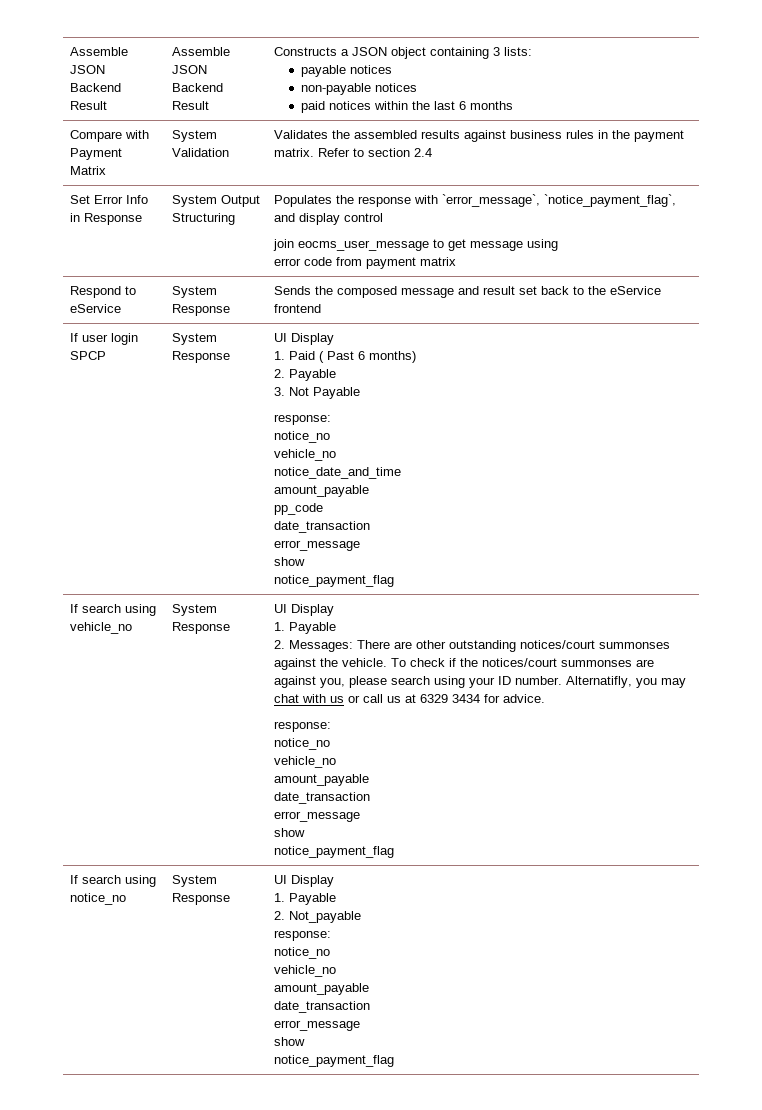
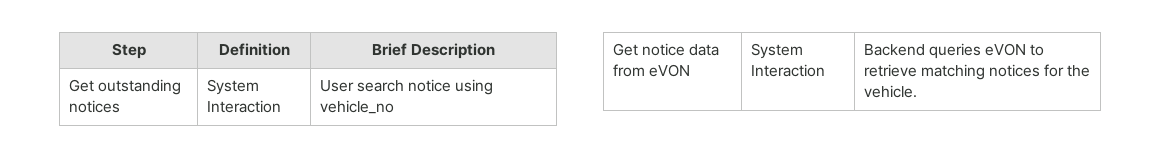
[70,47,129,56] [70,65,106,74] [70,83,122,92] [70,101,108,110] [172,47,231,56] [172,65,208,74] [172,83,224,92] [172,101,210,110] [274,47,533,59] [300,65,392,77] [300,83,417,95] [300,101,513,113] [70,130,150,142] [70,148,123,160] [70,166,107,175] [172,130,218,142] [172,148,230,157] [274,130,685,142] [274,148,433,157] [70,195,149,204] [70,213,143,225] [172,195,261,207] [172,213,236,225] [274,194,677,207] [274,213,384,225] [273,239,559,251] [274,257,457,269] [70,286,137,298] [70,304,122,313] [172,286,218,298] [172,304,231,316] [274,286,662,298] [274,304,322,313] [70,333,139,345] [70,351,107,360] [172,333,218,345] [172,351,231,363] [274,333,335,345] [274,351,417,363] [274,369,337,381] [274,387,361,399] [274,414,332,425] [274,431,331,443] [274,449,337,461] [274,467,402,479] [274,485,370,497] [274,503,324,515] [274,521,371,533] [274,540,361,551] [274,557,306,566] [274,575,395,587] [70,604,157,616] [70,622,133,634] [172,604,218,616] [172,622,231,634] [274,604,335,616] [274,622,337,634] [274,640,671,652] [274,658,655,670] [274,676,687,688] [274,694,546,703] [274,721,332,732] [274,738,331,750] [274,756,337,768] [274,774,370,786] [274,792,371,804] [274,811,361,822] [274,828,306,837] [274,846,395,858] [70,875,157,887] [70,893,127,905] [172,875,218,887] [172,893,231,905] [274,875,335,887] [274,893,337,905] [274,911,362,923] [274,930,332,941] [274,947,331,959] [274,965,337,977] [274,983,370,995] [274,1001,371,1013] [274,1020,361,1031] [274,1037,306,1046] [274,1055,395,1067] Assemble JSON Backend Result | Assemble JSON Backend Result | Constructs a JSON object containing 3 lists: // payable notices // non-payable notices // paid notices within the last 6 months // Compare with Payment Matrix | System Validation | Validates the assembled results against business rules in the payment matrix. Refer to section 2.4 // Set Error Info in Response | System Output Structuring | Populates the response with `error_message`, `notice_payment_flag`, and display control // join eocms_user_message to get message using // error code from payment matrix // Respond to eService | System Response | Sends the composed message and result set back to the eService frontend // If user login SPCP | System Response | UI Display // 1. Paid ( Past 6 months) // 2. Payable // 3. Not Payable // response: // notice_no // vehicle_no // notice_date_and_time // amount_payable // pp_code // date_transaction // error_message // show // notice_payment_flag // If search using vehicle_no | System Response | UI Display // 1. Payable // 2. Messages: There are other outstanding notices/court summonses against the vehicle. To check if the notices/court summonses are against you, please search using your ID number. Alternatifly, you may chat with us or call us at 6329 3434 for advice. // response: // notice_no // vehicle_no // amount_payable // date_transaction // error_message // show // notice_payment_flag // If search using notice_no | System Response | UI Display // 1. Payable // 2. Not_payable // response: // notice_no // vehicle_no // amount_payable // date_transaction // error_message // show // notice_payment_flag -> [111,43,146,59] [218,43,290,56] [371,43,496,59] [68,79,181,95] [68,100,120,113] [206,79,259,95] [206,100,281,113] [319,79,494,95] [319,100,394,114] [612,43,720,56] [612,64,690,77] [750,43,803,59] [750,64,825,77] [863,43,1045,59] [863,64,1091,80] [863,85,917,98] Step | Definition | Brief Description // Get outstanding notices | System Interaction | User search notice using vehicle_no // Get notice data from eVON | System Interaction | Backend queries eVON to retrieve matching notices for the vehicle.

